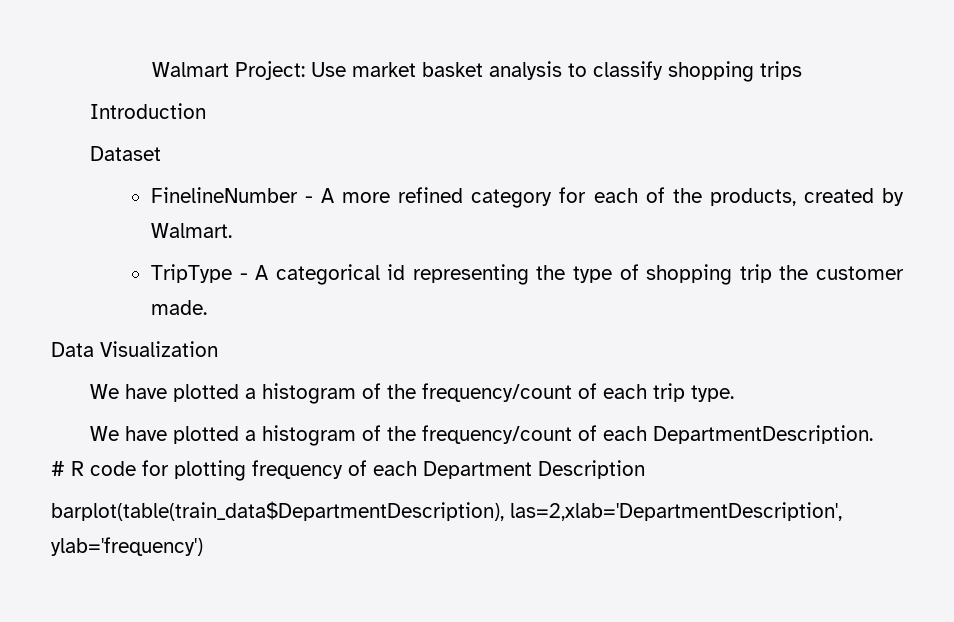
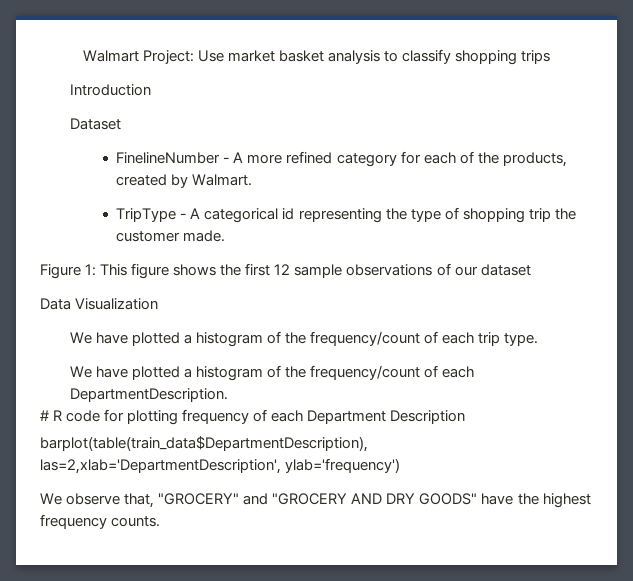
(207, 307) none -> [40,263,531,279] // Figure 1: This figure shows the first 12 sample observations of our dataset
(203, 546) none -> [40,493,591,508] [40,514,161,529] // We observe that, "GROCERY" and "GROCERY AND DRY GOODS" have the highest frequency counts.

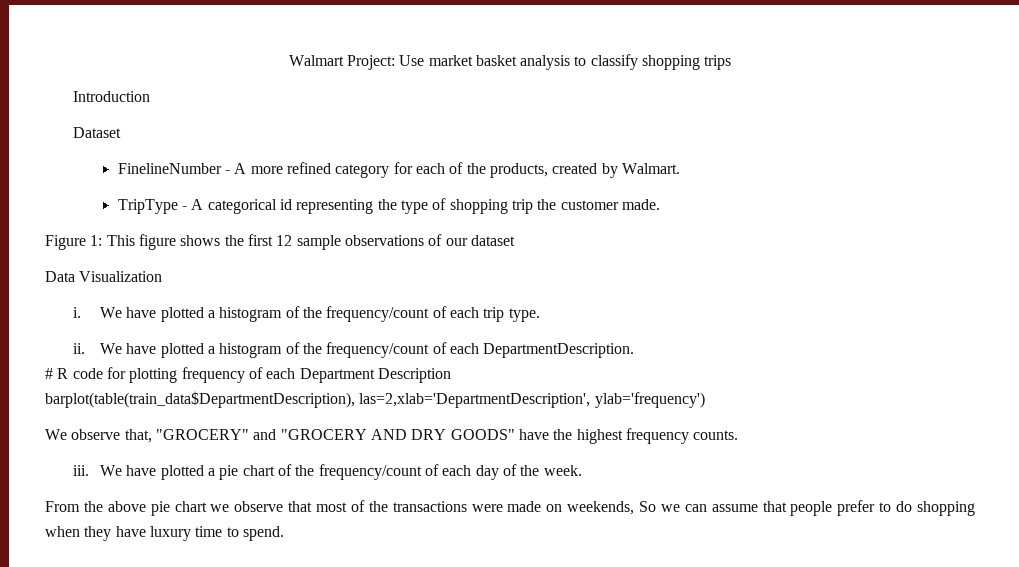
(159, 304) none -> [72,307,81,318] i.
(539, 339) none -> [72,343,85,354] ii.
(161, 521) none -> [72,464,582,480] [45,500,975,516] [45,526,284,541] // iii. We have plotted a pie chart of the frequency/count of each day of the week. // From the above pie chart we observe that most of the transactions were made on weekends, So we can assume that people prefer to do shopping when they have luxury time to spend.

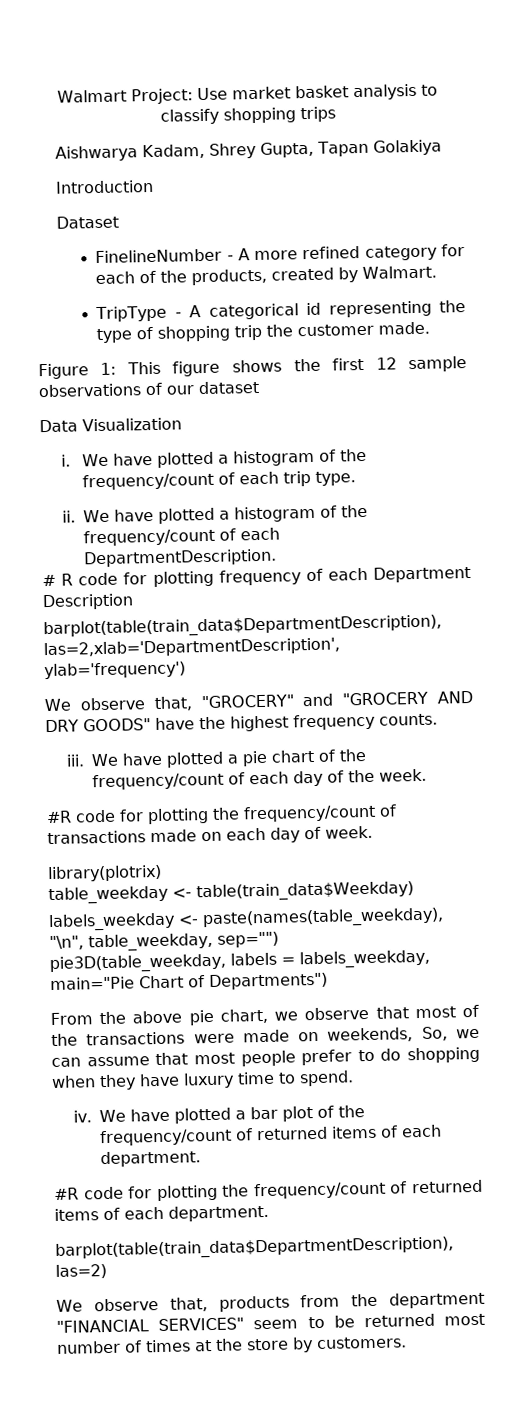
(732, 62) none -> [54,139,442,162] // Aishwarya Kadam, Shrey Gupta, Tapan Golakiya
(582, 470) none -> [46,804,397,825] [47,825,373,845] [47,864,162,883] [48,881,414,905] [48,907,444,932] [49,931,279,952] [49,949,430,974] [50,972,328,991] // #R code for plotting the frequency/count of transactions made on each day of week. // library(plotrix) // table_weekday <- table(train_data$Weekday) // labels_weekday <- paste(names(table_weekday), "\n", table_weekday, sep="") // pie3D(table_weekday, labels = labels_weekday, main="Pie Chart of Departments")
[174,501,207,512] chart -> [219,1008,268,1024] chart,
[639,501,657,512] So -> [421,1026,448,1041] So,
(787, 506) none -> [193,1052,235,1065] most
(284, 533) none -> [72,1105,365,1124] [99,1124,442,1147] [99,1150,201,1168] [54,1179,483,1202] [54,1204,269,1222] [55,1236,454,1260] [55,1264,107,1279] [56,1291,485,1312] [56,1313,485,1333] [57,1336,407,1354] // iv. We have plotted a bar plot of the frequency/count of returned items of each department. // #R code for plotting the frequency/count of returned items of each department. // barplot(table(train_data$DepartmentDescription), las=2) // We observe that, products from the department "FINANCIAL SERVICES" seem to be returned most number of times at the store by customers.

